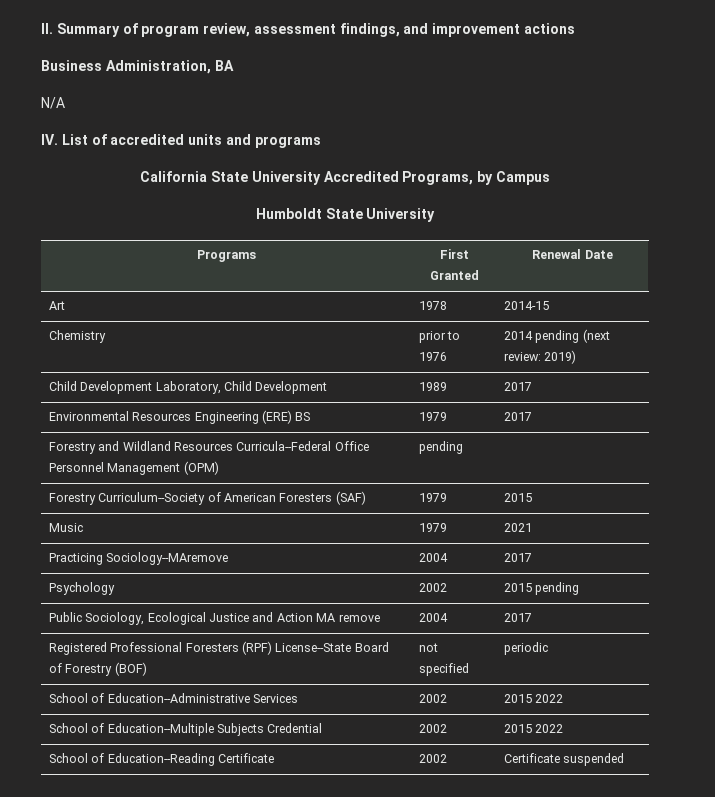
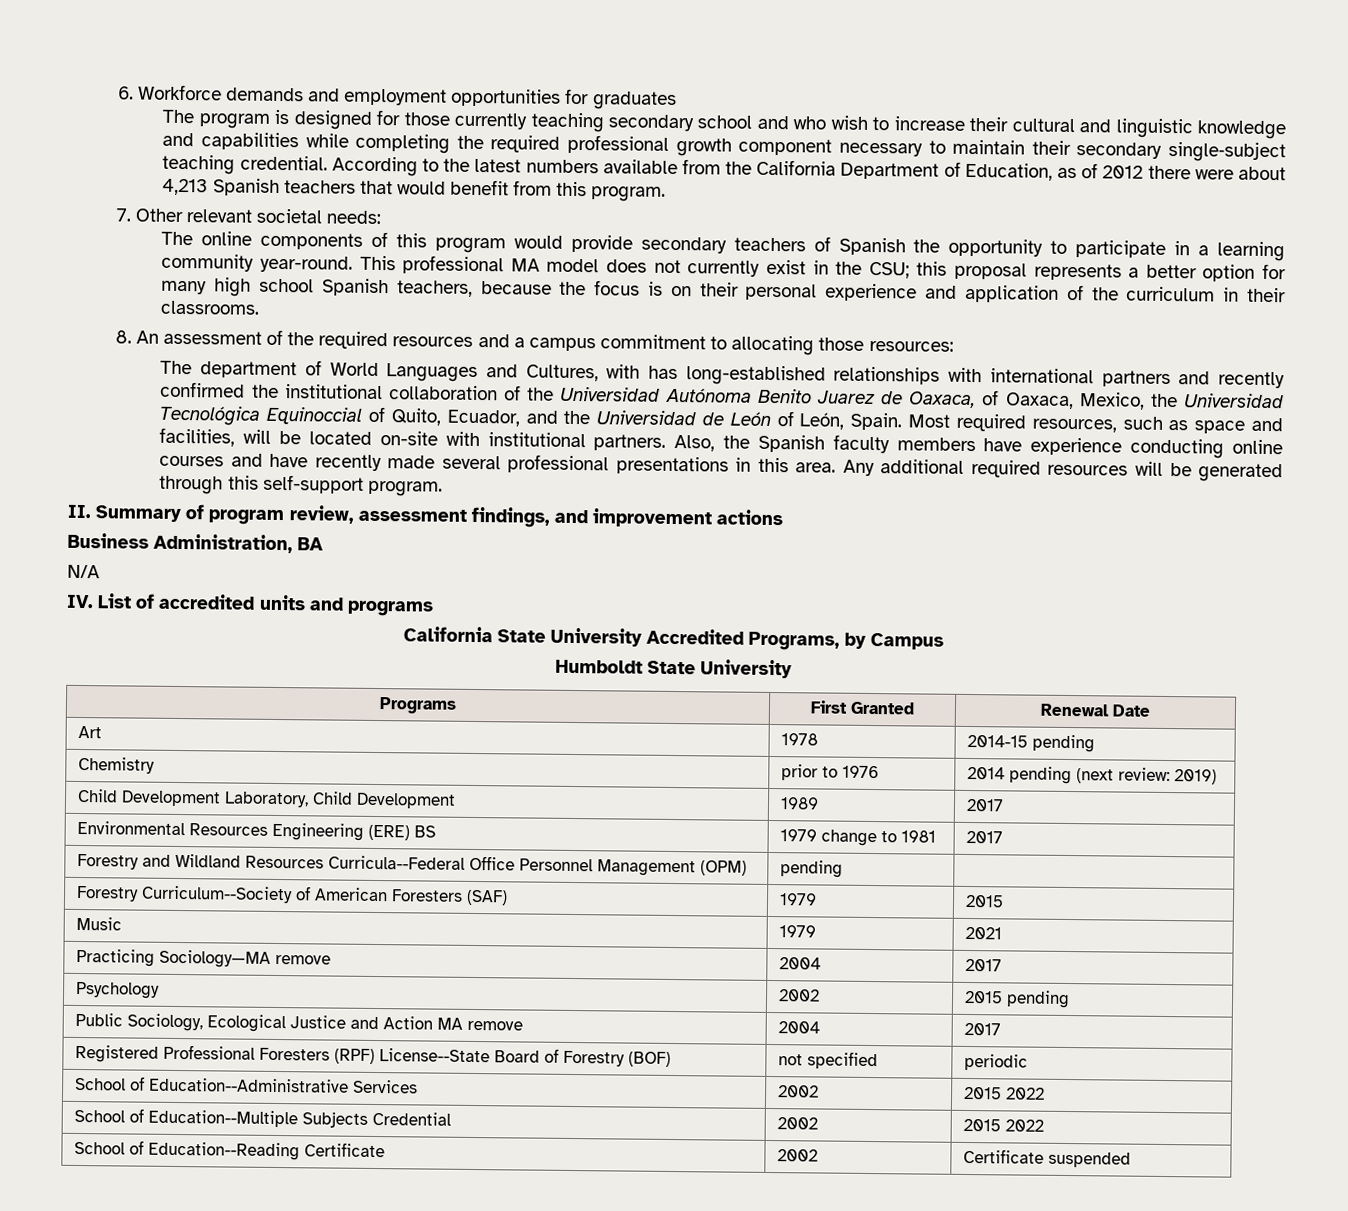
(41, 28) none -> [117,84,677,110] [162,109,1286,140] [162,132,1287,163] [162,154,1286,181] [162,178,667,202] [115,208,382,225] [161,231,1286,262] [161,253,1286,282] [161,277,1287,303] [160,300,261,315] [114,329,954,356] [160,360,1286,389] [160,381,1284,410] [159,405,1284,434] [159,427,1283,459] [159,453,1283,483] [159,474,443,497] 6. Workforce demands and employment opportunities for graduates // The program is designed for those currently teaching secondary school and who wish to increase their cultural and linguistic knowledge and capabilities while completing the required professional growth component necessary to maintain their secondary single‐subject teaching credential. According to the latest numbers available from the California Department of Education, as of 2012 there were about 4,213 Spanish teachers that would benefit from this program. // 7. Other relevant societal needs: // The online components of this program would provide secondary teachers of Spanish the opportunity to participate in a learning community year-round. This professional MA model does not currently exist in the CSU; this proposal represents a better option for many high school Spanish teachers, because the focus is on their personal experience and application of the curriculum in their classrooms. // 8. An assessment of the required resources and a campus commitment to allocating those resources: // The department of World Languages and Cultures, with has long-established relationships with international partners and recently confirmed the institutional collaboration of the Universidad Autónoma Benito Juarez de Oaxaca, of Oaxaca, Mexico, the Universidad Tecnológica Equinoccial of Quito, Ecuador, and the Universidad de León of León, Spain. Most required resources, such as space and facilities, will be located on-site with institutional partners. Also, the Spanish faculty members have experience conducting online courses and have recently made several professional presentations in this area. Any additional required resources will be generated through this self-support program. //
(549, 305) none -> [1032,734,1096,753] pending
(447, 416) none -> [821,829,937,847] change to 1981
[106,552,229,565] Sociology--MAremove -> [159,949,332,968] Sociology—MA remove

